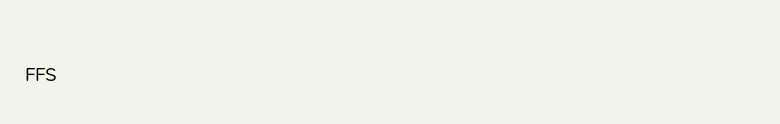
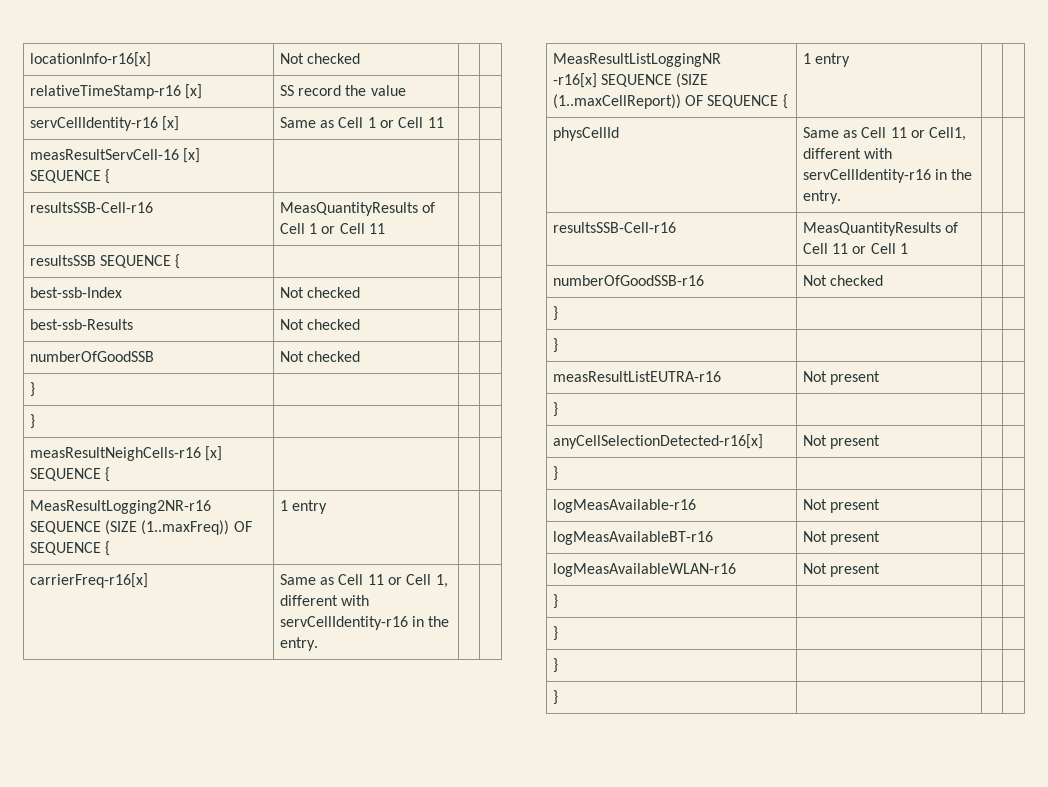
[25,68,57,81] FFS -> [29,52,151,67] [279,53,360,64] [29,84,202,99] [279,85,406,96] [29,116,179,131] [279,117,444,128] [29,148,200,163] [29,169,110,184] [29,202,153,213] [279,202,435,216] [279,223,385,234] [29,254,181,269] [29,287,122,298] [279,287,360,298] [29,319,133,330] [279,319,360,330] [29,351,154,362] [279,351,360,362] [29,382,35,397] [29,414,35,429] [29,446,222,461] [29,467,110,482] [29,500,211,514] [29,520,252,535] [29,541,110,556] [279,500,327,514] [29,573,148,588] [279,574,448,588] [279,595,369,606] [279,616,450,630] [279,637,318,651] [552,53,721,67] [552,73,709,88] [552,94,788,109] [802,53,850,67] [552,127,619,141] [802,127,967,141] [802,148,892,159] [802,169,973,183] [802,190,841,204] [552,222,676,233] [802,222,958,236] [802,243,908,254] [552,275,704,286] [802,275,883,286] [552,306,558,321] [552,338,558,353] [552,371,721,382] [802,371,880,385] [552,402,558,417] [552,434,763,449] [802,435,880,449] [552,466,558,481] [552,499,696,513] [802,499,880,513] [552,531,713,545] [802,531,880,545] [552,563,736,577] [802,563,880,577] [552,594,558,609] [552,626,558,641] [552,658,558,673] [552,690,558,705] locationInfo-r16[x] | Not checked | | // relativeTimeStamp-r16 [x] | SS record the value | | // servCellIdentity-r16 [x] | Same as Cell 1 or Cell 11 | | // measResultServCell-16 [x] SEQUENCE { | | | // resultsSSB-Cell-r16 | MeasQuantityResults of Cell 1 or Cell 11 | | // resultsSSB SEQUENCE { | | | // best-ssb-Index | Not checked | | // best-ssb-Results | Not checked | | // numberOfGoodSSB | Not checked | | // } | | | // } | | | // measResultNeighCells-r16 [x] SEQUENCE { | | | // MeasResultLogging2NR-r16 SEQUENCE (SIZE (1..maxFreq)) OF SEQUENCE { | 1 entry | | // carrierFreq-r16[x] | Same as Cell 11 or Cell 1, different with servCellIdentity-r16 in the entry. | | // MeasResultListLoggingNR // -r16[x] SEQUENCE (SIZE (1..maxCellReport)) OF SEQUENCE { | 1 entry | | // physCellId | Same as Cell 11 or Cell1, different with servCellIdentity-r16 in the entry. | | // resultsSSB-Cell-r16 | MeasQuantityResults of Cell 11 or Cell 1 | | // numberOfGoodSSB-r16 | Not checked | | // } | | | // } | | | // measResultListEUTRA-r16 | Not present | | // } | | | // anyCellSelectionDetected-r16[x] | Not present | | // } | | | // logMeasAvailable-r16 | Not present | | // logMeasAvailableBT-r16 | Not present | | // logMeasAvailableWLAN-r16 | Not present | | // } | | | // } | | | // } | | | // } | | |

